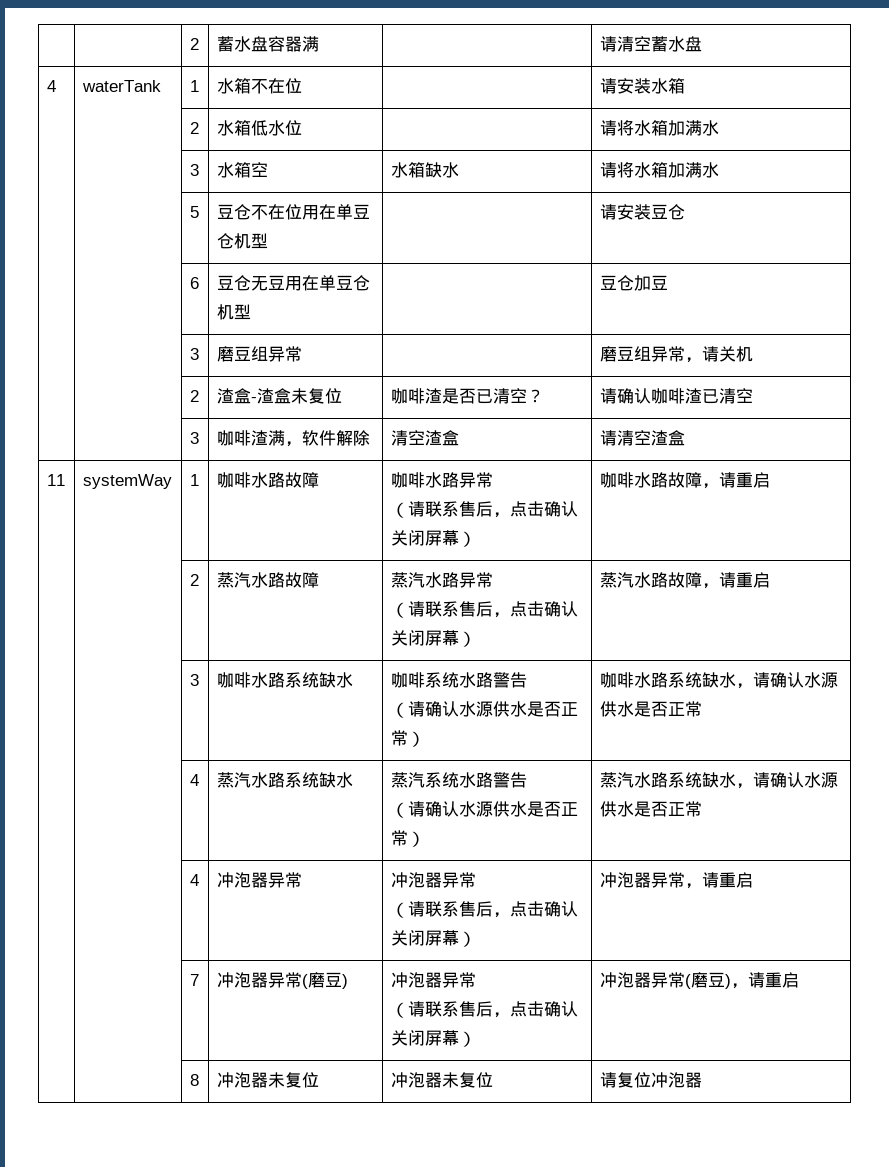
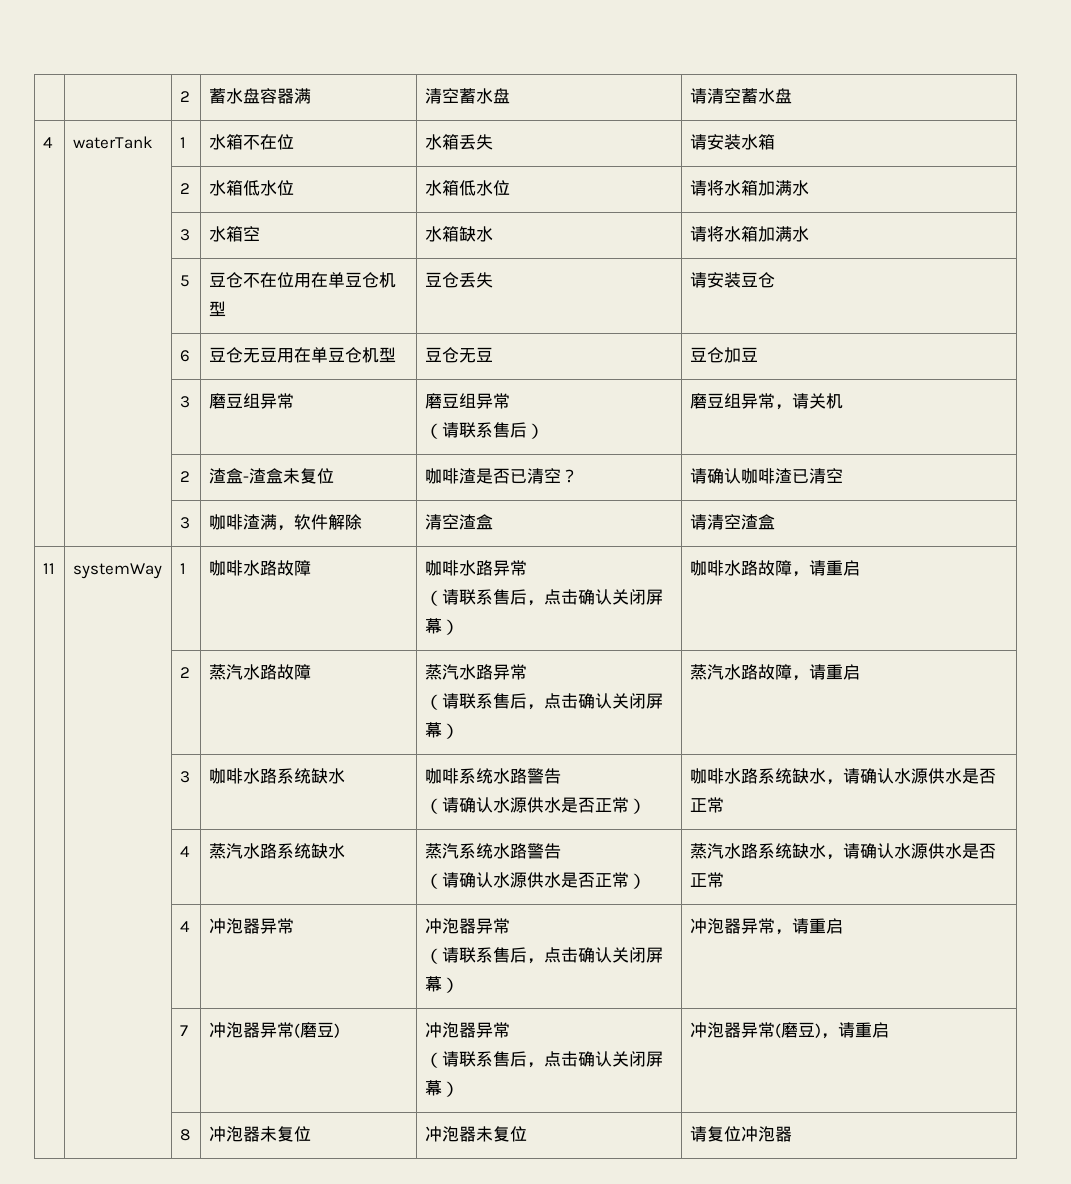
(319, 44) none -> [424,88,510,104] 清空蓄水盘
(302, 86) none -> [424,134,493,150] 水箱丢失
(302, 128) none -> [424,180,510,196] 水箱低水位
(268, 241) none -> [424,272,493,288] 豆仓丢失
(251, 312) none -> [424,347,493,363] 豆仓无豆
(302, 354) none -> [424,393,510,409] [424,422,544,439] 磨豆组异常 // （请联系售后）

